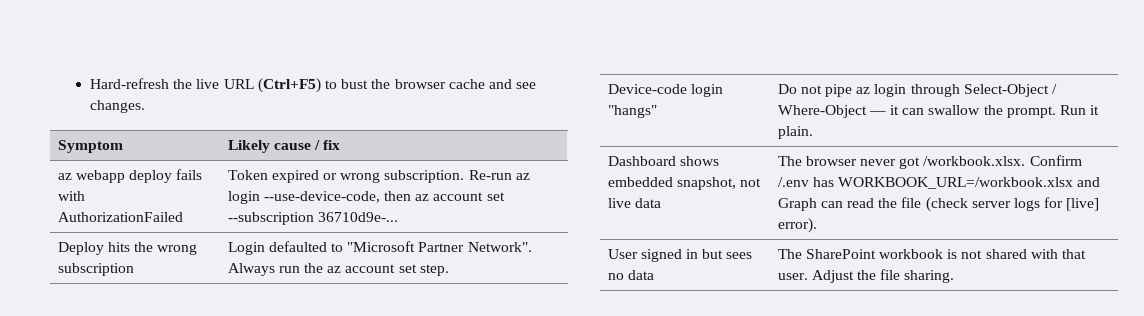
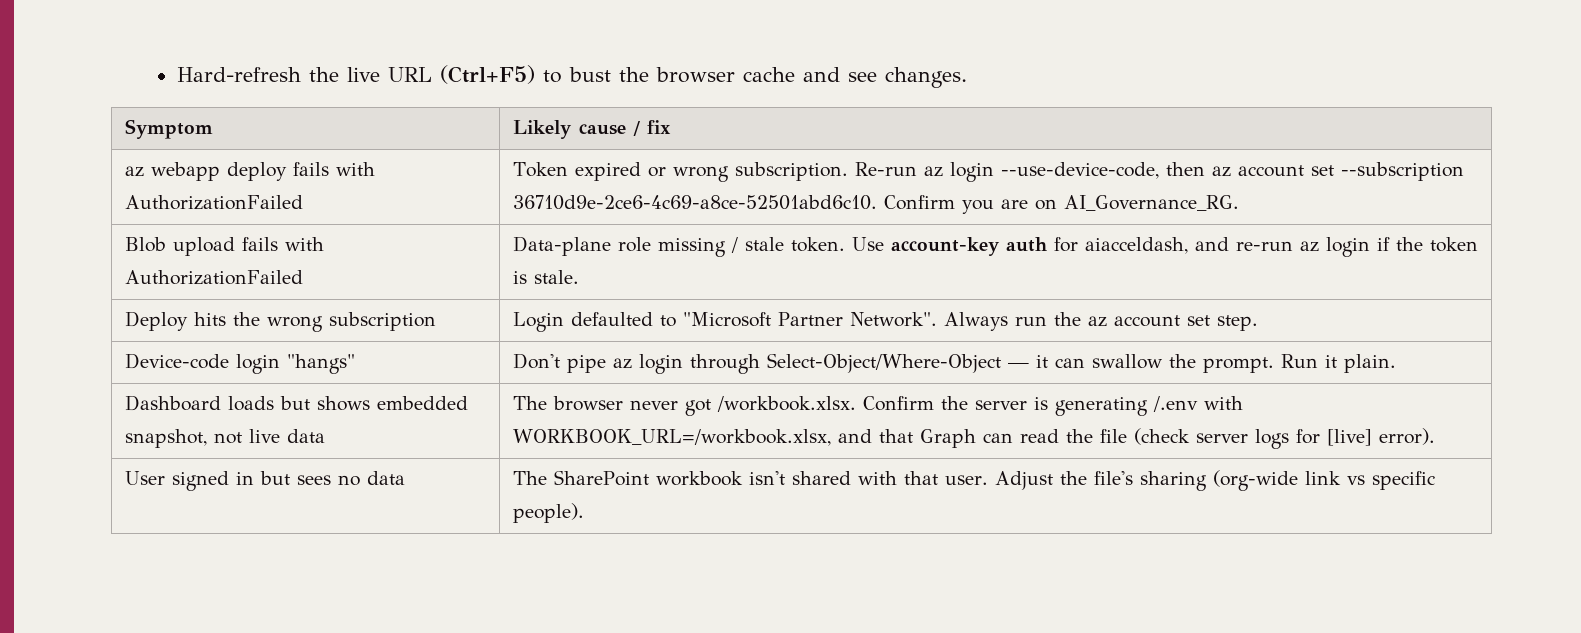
[317,212,398,222] 36710d9e-... -> [512,195,1239,214] [124,237,324,256] [124,270,303,285] [512,236,1478,257] [512,270,579,284] 36710d9e-2ce6-4c69-a8ce-52501abd6c10. Confirm you are on AI_Governance_RG. // Blob upload fails with AuthorizationFailed | Data-plane role missing / stale token. Use account-key auth for aiacceldash, and re-run az login if the token is stale.
[777,84,822,94] Do not -> [512,353,560,369] Don't
[963,84,1057,97] [777,105,867,118] Select-Object / Where-Object -> [766,353,1001,373] Select-Object/Where-Object
(676, 161) none -> [227,396,310,411] loads but
[777,177,1101,189] /.env has WORKBOOK_URL=/workbook.xlsx and -> [940,396,1243,416] [512,429,913,446] the server is generating /.env with WORKBOOK_URL=/workbook.xlsx, and that
[947,249,983,259] is not -> [748,471,785,485] isn't
[880,269,955,283] file sharing. -> [1093,470,1435,491] [512,503,584,523] file's sharing (org-wide link vs specific people).

